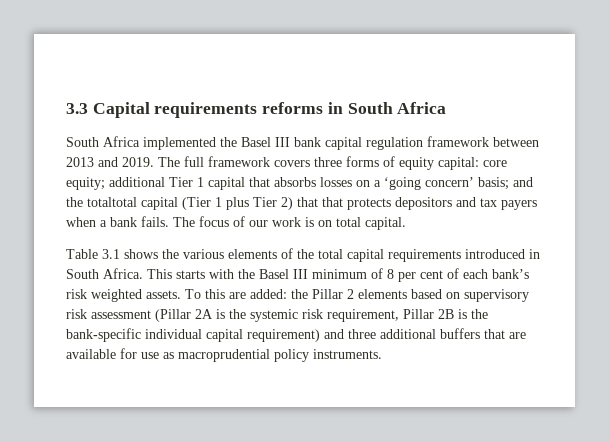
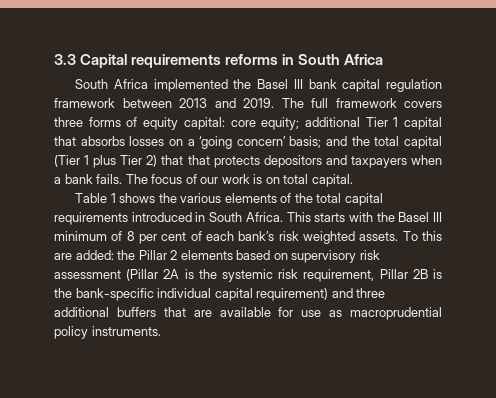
[87,197,137,207] totaltotal -> [374,136,400,146] total
[480,198,537,210] tax payers -> [350,156,407,168] taxpayers
[102,249,120,259] 3.1 -> [110,193,116,203] 1

